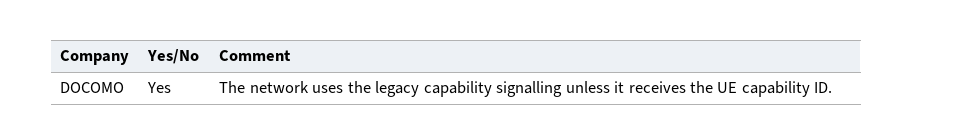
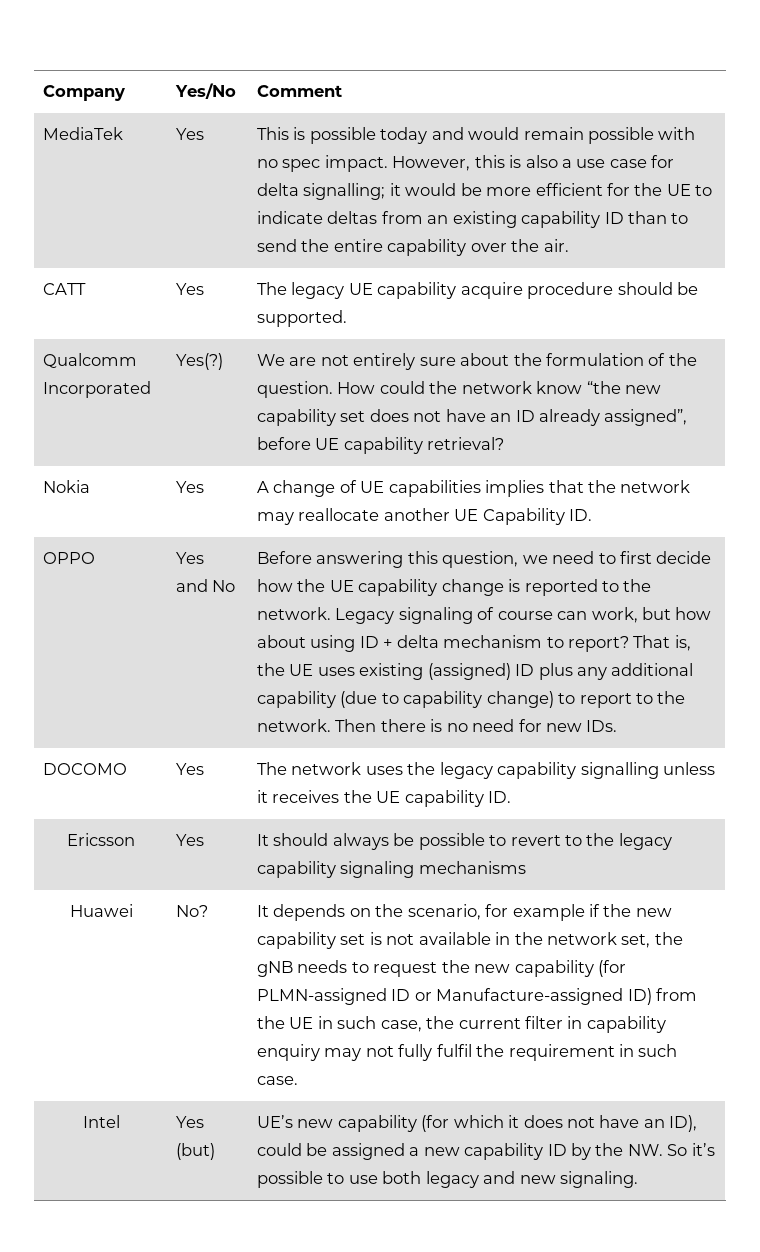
(292, 55) none -> [42,127,123,140] [175,128,204,140] [256,127,696,144] [256,155,675,172] [256,183,713,200] [256,211,689,228] [256,239,569,256] [42,283,86,295] [175,283,204,295] [256,282,699,299] [256,310,347,327] [42,353,137,368] [42,381,151,398] [175,353,223,370] [256,353,697,370] [256,381,662,398] [256,409,688,426] [256,437,505,454] [42,480,90,493] [175,481,204,493] [256,480,691,497] [256,508,593,525] [42,552,95,564] [175,552,204,564] [175,579,236,592] [256,551,712,568] [256,579,652,596] [256,607,712,624] [256,635,691,652] [256,663,694,680] [256,691,686,708] [256,719,618,732] // MediaTek | Yes | This is possible today and would remain possible with no spec impact. However, this is also a use case for delta signalling; it would be more efficient for the UE to indicate deltas from an existing capability ID than to send the entire capability over the air. // CATT | Yes | The legacy UE capability acquire procedure should be supported. // Qualcomm Incorporated | Yes(?) | We are not entirely sure about the formulation of the question. How could the network know “the new capability set does not have an ID already assigned”, before UE capability retrieval? // Nokia | Yes | A change of UE capabilities implies that the network may reallocate another UE Capability ID. // OPPO | Yes and No | Before answering this question, we need to first decide how the UE capability change is reported to the network. Legacy signaling of course can work, but how about using ID + delta mechanism to report? That is, the UE uses existing (assigned) ID plus any additional capability (due to capability change) to report to the network. Then there is no need for new IDs.
(833, 87) none -> [67,833,135,846] [175,834,204,846] [256,833,672,850] [256,861,526,878] [69,904,133,917] [175,905,208,917] [256,904,672,921] [256,932,683,949] [256,960,627,977] [256,988,698,1005] [256,1016,666,1033] [256,1044,678,1061] [256,1076,298,1085] [82,1115,120,1128] [175,1116,204,1128] [175,1143,215,1160] [256,1115,698,1132] [256,1143,715,1160] [256,1171,639,1188] // Ericsson | Yes | It should always be possible to revert to the legacy capability signaling mechanisms // Huawei | No? | It depends on the scenario, for example if the new capability set is not available in the network set, the gNB needs to request the new capability (for PLMN-assigned ID or Manufacture-assigned ID) from the UE in such case, the current filter in capability enquiry may not fully fulfil the requirement in such case. // Intel | Yes (but) | UE’s new capability (for which it does not have an ID), could be assigned a new capability ID by the NW. So it’s possible to use both legacy and new signaling.

